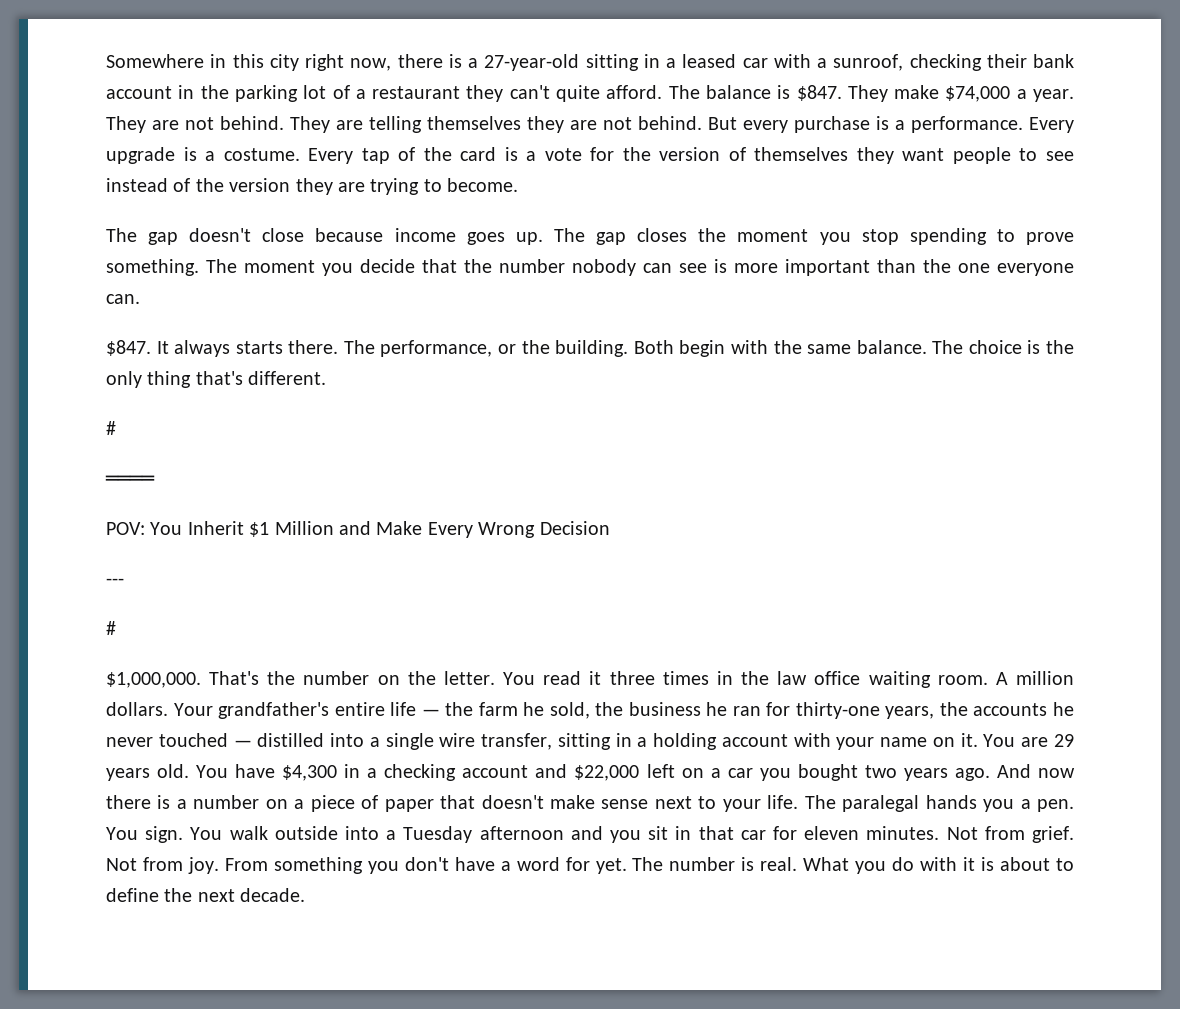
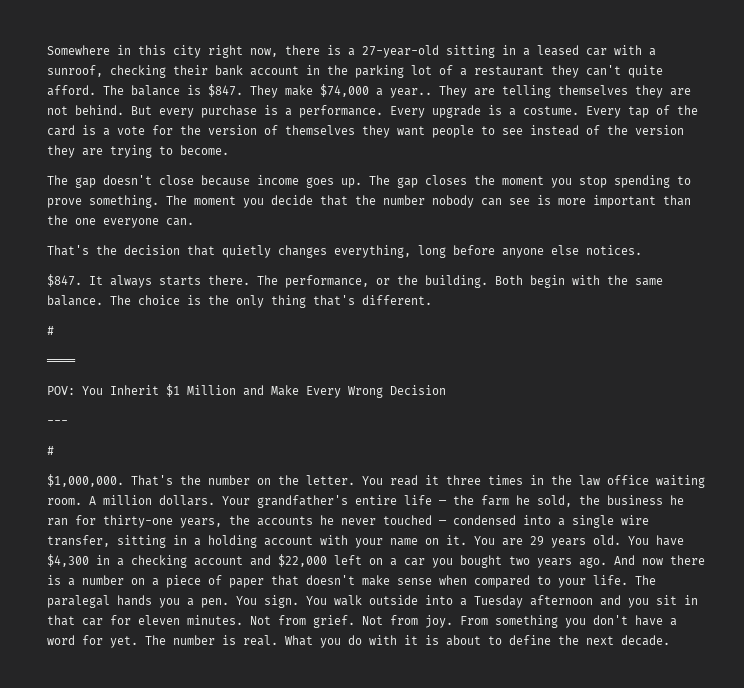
[1032,89,1074,102] [106,116,284,133] year. They are not behind. -> [390,88,432,98] year..
(140, 299) none -> [47,245,642,258] // That's the decision that quietly changes everything, long before anyone else notices.
[257,733,325,747] distilled -> [453,515,516,525] condensed
[654,796,692,809] next -> [439,575,530,588] when compared

